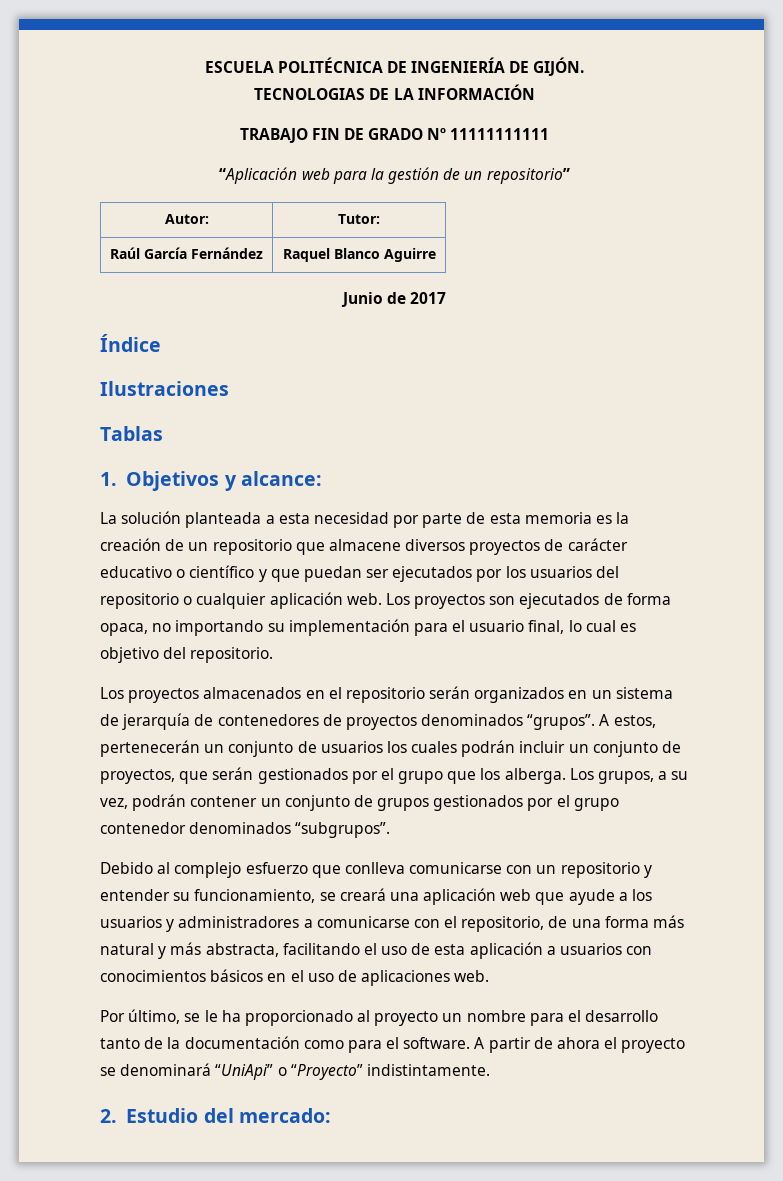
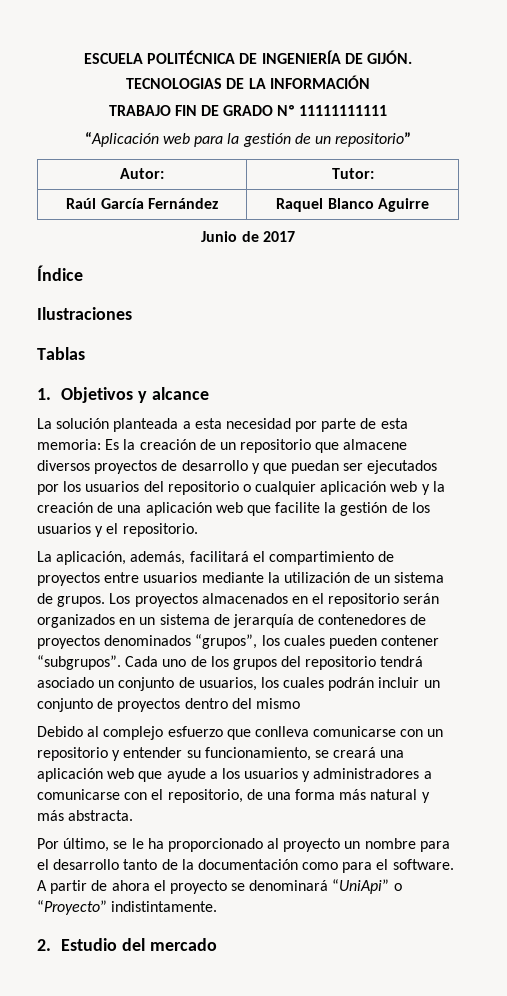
[240,471,322,486] alcance: -> [151,387,209,400] alcance
[524,512,613,524] memoria es -> [37,439,120,450] memoria: Es
[567,538,628,551] [100,565,255,578] carácter educativo o científico -> [181,460,248,471] desarrollo
[346,593,671,609] [100,619,637,636] [100,647,274,663] web. Los proyectos son ejecutados de forma opaca, no importando su implementación para el usuario final, lo cual es objetivo del repositorio. // -> [390,481,445,495] [37,502,430,516] [37,523,198,537] [37,551,395,565] [37,572,445,586] [37,593,106,607] web y la creación de una aplicación web que facilite la gestión de los usuarios y el repositorio. // La aplicación, además, facilitará el compartimiento de proyectos entre usuarios mediante la utilización de un sistema de grupos.
[527,714,656,730] [100,740,383,757] “grupos”. A estos, pertenecerán un conjunto de usuarios -> [195,634,440,649] [37,655,424,670] [37,677,257,691] “grupos”, los cuales pueden contener “subgrupos”. Cada uno de los grupos del repositorio tendrá asociado un conjunto de usuarios,
[100,767,689,784] [100,794,619,811] [100,822,391,838] proyectos, que serán gestionados por el grupo que los alberga. Los grupos, a su vez, podrán contener un conjunto de grupos gestionados por el grupo contenedor denominados “subgrupos”. -> [117,698,300,712] proyectos dentro del mismo
[205,942,653,959] [100,969,490,986] abstracta, facilitando el uso de esta aplicación a usuarios con conocimientos básicos en el uso de aplicaciones web. -> [68,810,134,821] abstracta.
[238,1108,331,1123] mercado: -> [149,938,217,951] mercado

